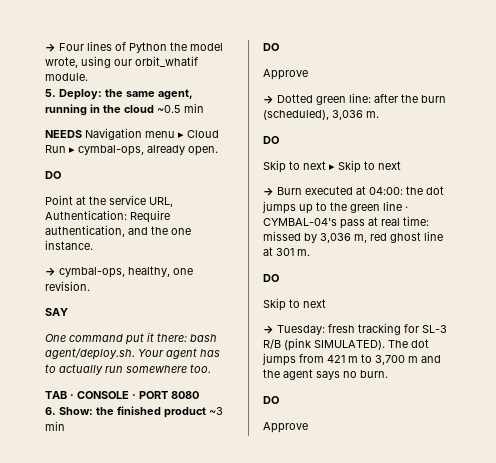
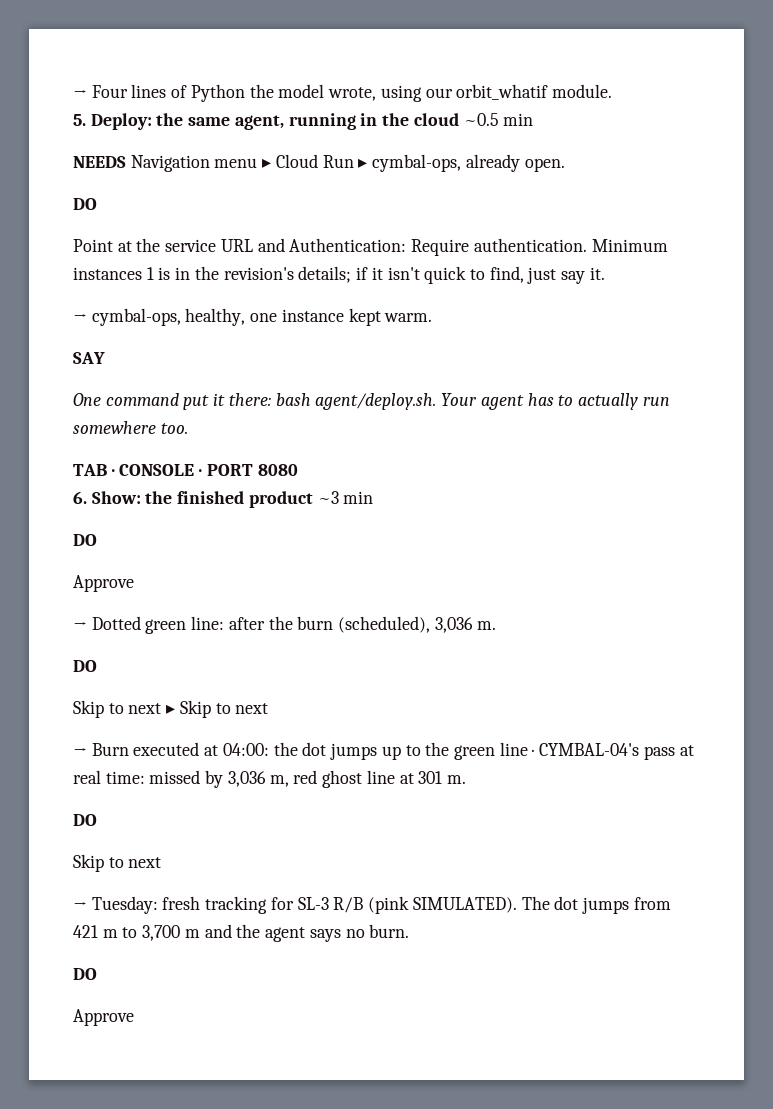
[149,197,173,207] [45,210,170,223] [45,225,191,237] [45,240,93,250] URL, Authentication: Require authentication, and the one instance. -> [220,238,668,256] [73,266,605,284] URL and Authentication: Require authentication. Minimum instances 1 is in the revision's details; if it isn't quick to find, just say it.
[45,281,90,291] revision. -> [281,308,433,326] instance kept warm.

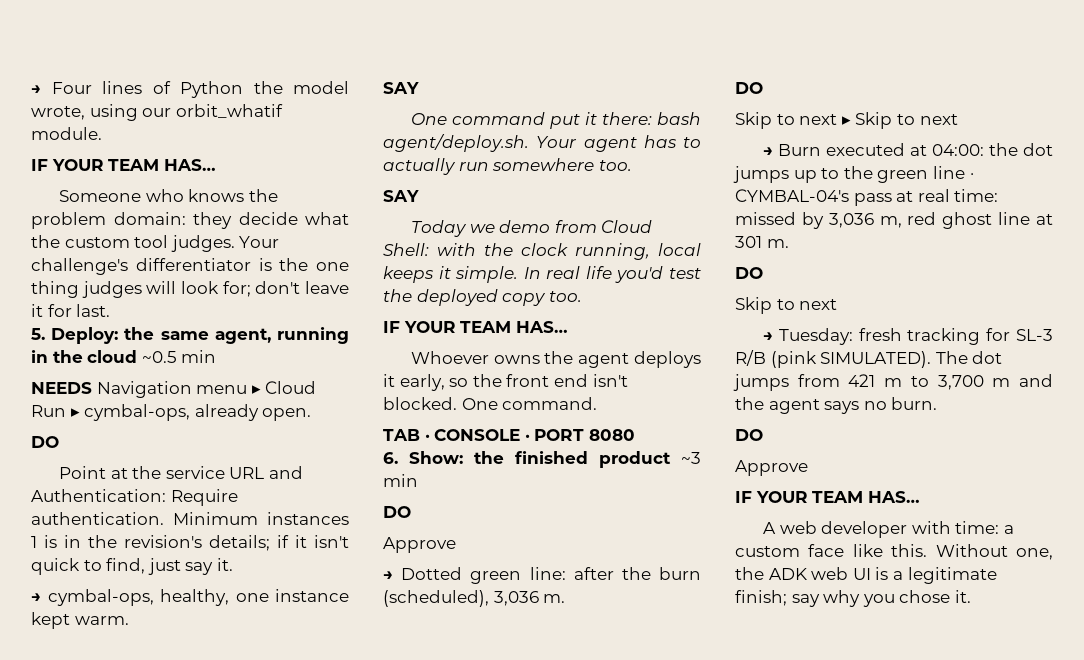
(612, 91) none -> [31,159,216,171] [58,189,278,202] [31,212,349,229] [31,235,280,252] [31,258,349,275] [31,281,349,298] [31,304,111,317] // IF YOUR TEAM HAS… // Someone who knows the problem domain: they decide what the custom tool judges. Your challenge's differentiator is the one thing judges will look for; don't leave it for last.
(188, 428) none -> [383,190,419,202] [410,220,653,237] [383,243,701,260] [383,266,701,283] [383,289,582,306] [383,321,568,333] [410,351,701,368] [383,374,628,391] [383,397,598,410] // SAY // Today we demo from Cloud Shell: with the clock running, local keeps it simple. In real life you'd test the deployed copy too. // IF YOUR TEAM HAS… // Whoever owns the agent deploys it early, so the front end isn't blocked. One command.
(134, 1017) none -> [735,491,920,503] [762,521,1014,538] [735,544,1053,560] [735,567,997,584] [735,590,971,607] // IF YOUR TEAM HAS… // A web developer with time: a custom face like this. Without one, the ADK web UI is a legitimate finish; say why you chose it.

